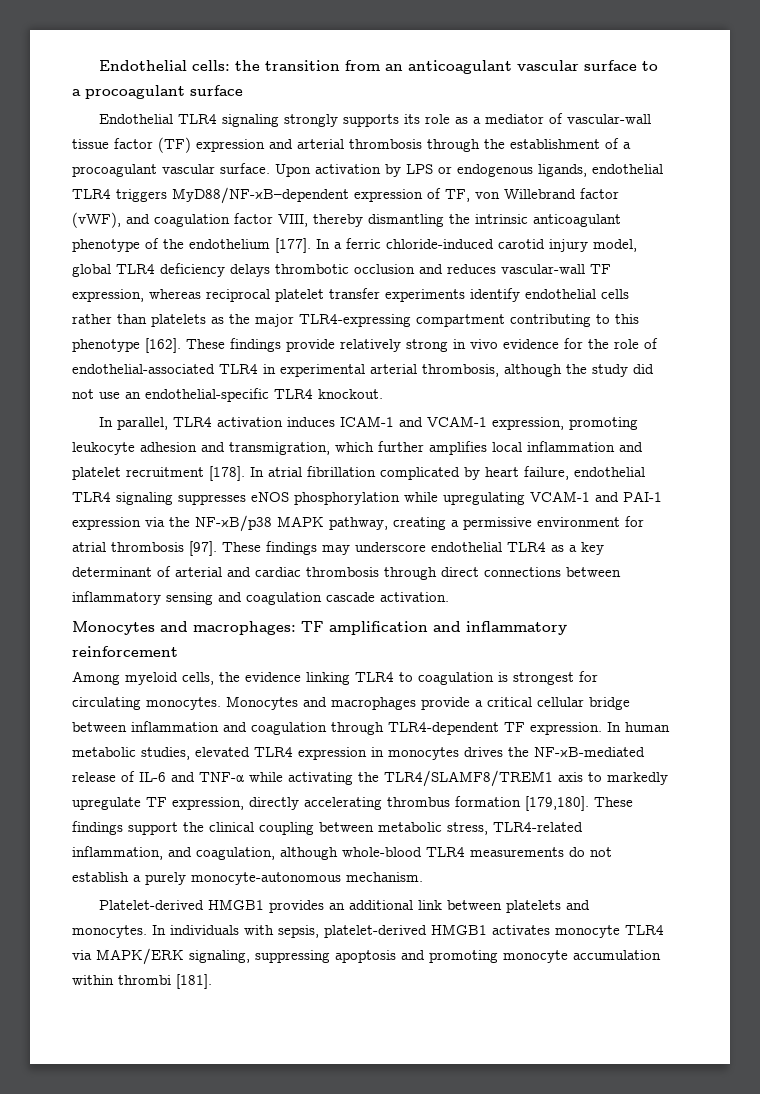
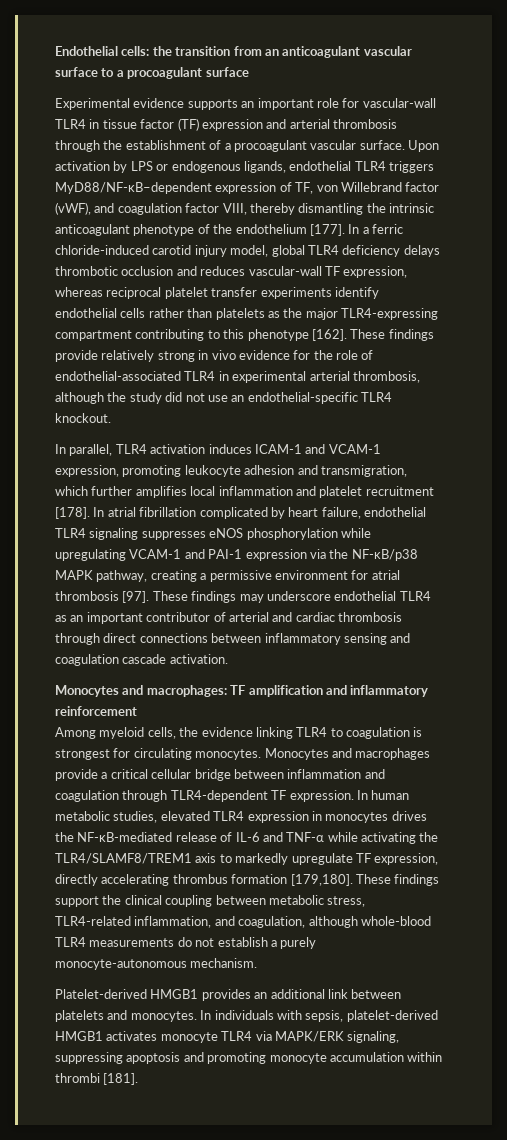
[99,113,652,127] Endothelial TLR4 signaling strongly supports its role as a mediator of vascular-wall -> [55,98,436,110] [55,119,100,129] Experimental evidence supports an important role for vascular-wall TLR4 in
[569,542,604,555] [72,567,152,577] a key determinant -> [70,612,211,624] an important contributor

